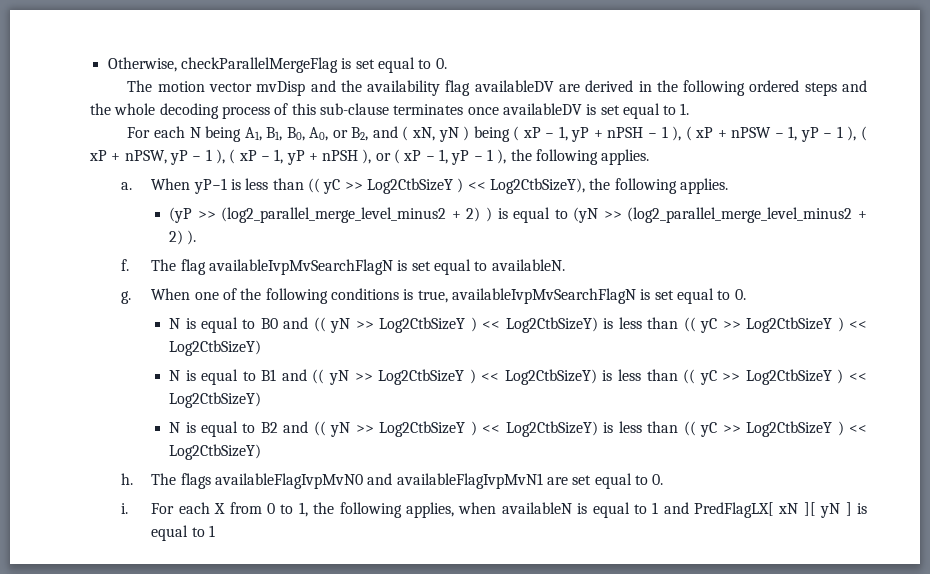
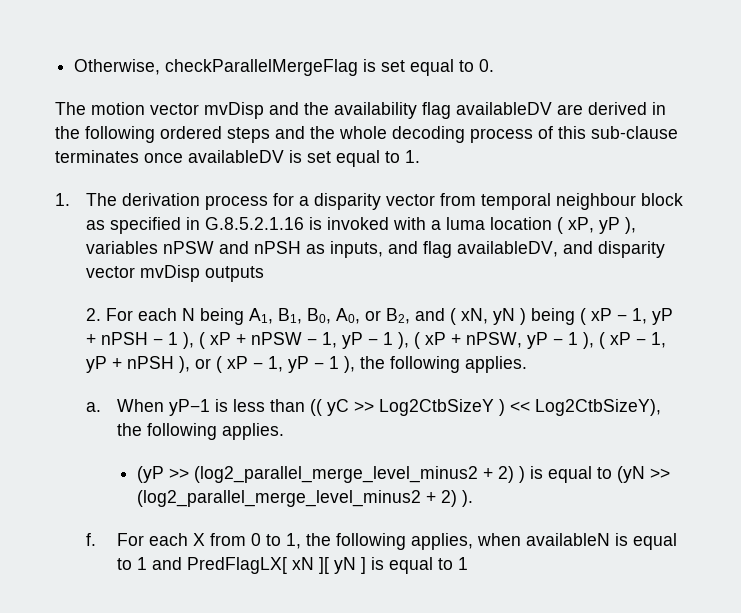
(690, 109) none -> [55,193,684,210] [86,217,637,234] [86,241,666,258] [86,265,265,282] [86,308,102,321] 1. The derivation process for a disparity vector from temporal neighbour block as specified in G.8.5.2.1.16 is invoked with a luma location ( xP, yP ), variables nPSW and nPSH as inputs, and flag availableDV, and disparity vector mvDisp outputs // 2.
[151,259,565,275] [120,288,746,304] [169,317,868,333] [169,340,262,356] [169,369,867,385] [169,392,262,408] [169,421,868,437] [169,444,262,460] [120,473,664,489] [120,503,128,514] The flag availableIvpMvSearchFlagN is set equal to availableN. // g. When one of the following conditions is true, availableIvpMvSearchFlagN is set equal to 0. // N is equal to B0 and (( yN >> Log2CtbSizeY ) << Log2CtbSizeY) is less than (( yC >> Log2CtbSizeY ) << Log2CtbSizeY) // N is equal to B1 and (( yN >> Log2CtbSizeY ) << Log2CtbSizeY) is less than (( yC >> Log2CtbSizeY ) << Log2CtbSizeY) // N is equal to B2 and (( yN >> Log2CtbSizeY ) << Log2CtbSizeY) is less than (( yC >> Log2CtbSizeY ) << Log2CtbSizeY) // h. The flags availableFlagIvpMvN0 and availableFlagIvpMvN1 are set equal to 0. // i. -> (97, 539) none

